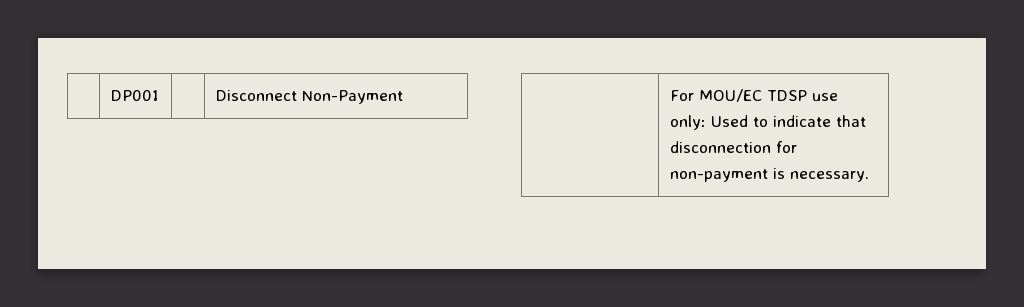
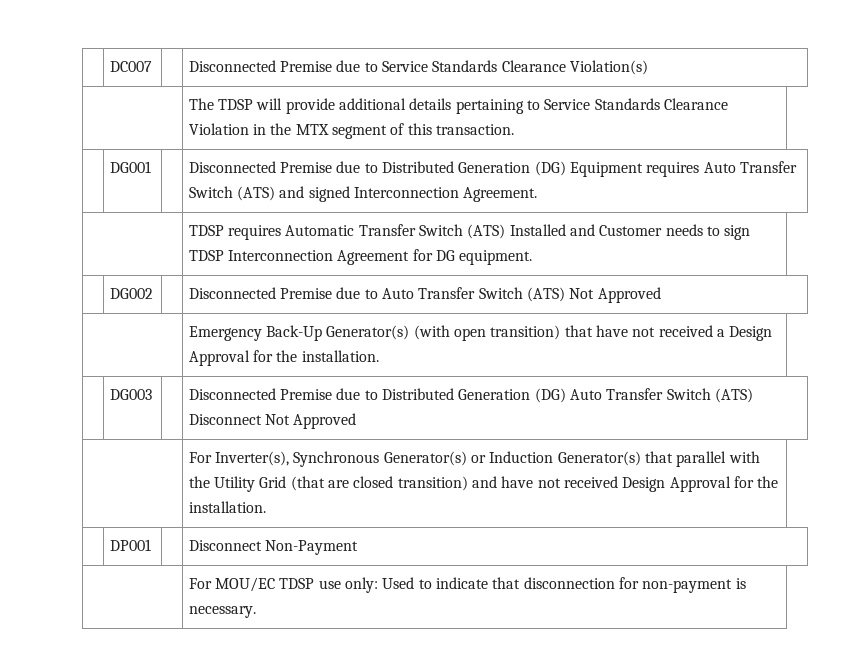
(110, 95) none -> [109,61,152,72] [188,60,649,75] [188,98,728,114] [188,123,515,139] [109,161,151,173] [188,161,797,177] [188,186,538,202] [188,224,751,240] [188,249,533,265] [109,288,153,299] [188,287,661,303] [188,325,773,341] [188,350,379,366] [109,389,152,400] [188,388,753,403] [188,413,357,429] [188,451,760,467] [188,476,779,492] [188,501,266,513] | DC007 | | Disconnected Premise due to Service Standards Clearance Violation(s) // | The TDSP will provide additional details pertaining to Service Standards Clearance Violation in the MTX segment of this transaction. // | DG001 | | Disconnected Premise due to Distributed Generation (DG) Equipment requires Auto Transfer Switch (ATS) and signed Interconnection Agreement. // | TDSP requires Automatic Transfer Switch (ATS) Installed and Customer needs to sign TDSP Interconnection Agreement for DG equipment. // | DG002 | | Disconnected Premise due to Auto Transfer Switch (ATS) Not Approved // | Emergency Back-Up Generator(s) (with open transition) that have not received a Design Approval for the installation. // | DG003 | | Disconnected Premise due to Distributed Generation (DG) Auto Transfer Switch (ATS) Disconnect Not Approved // | For Inverter(s), Synchronous Generator(s) or Induction Generator(s) that parallel with the Utility Grid (that are closed transition) and have not received Design Approval for the installation. //

